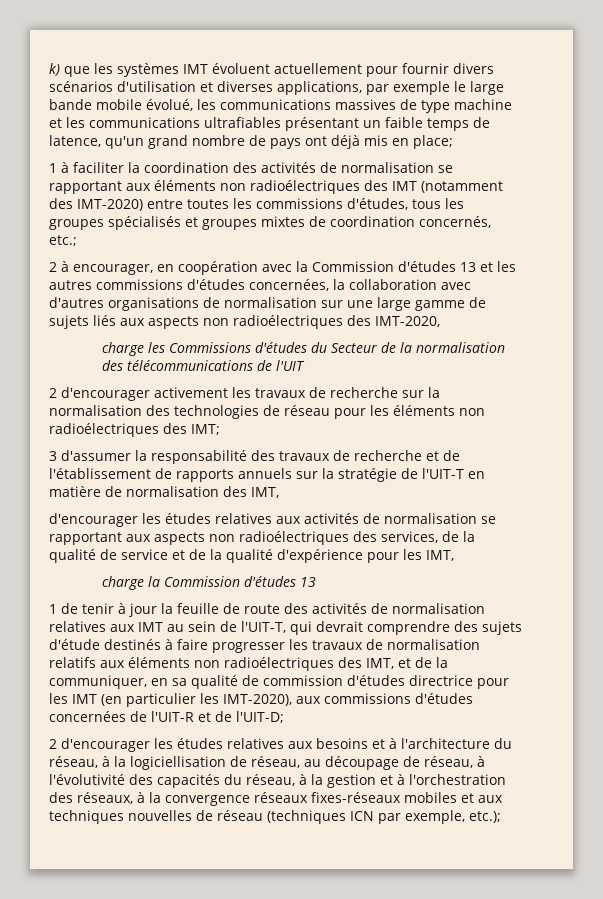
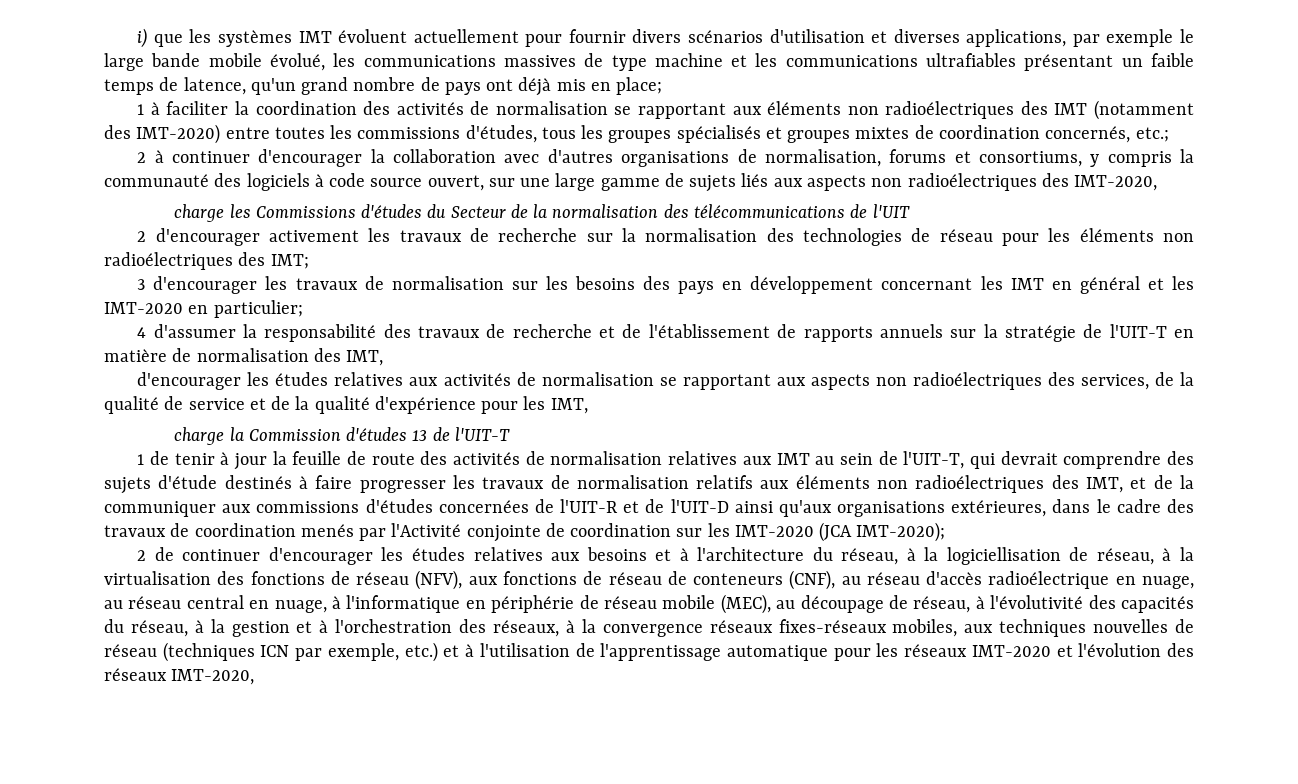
[49,63,60,76] k) -> [137,28,148,48] i)
[73,261,516,275] [49,279,329,291] encourager, en coopération avec la Commission d'études 13 et les autres commissions d'études concernées, -> [171,149,363,167] continuer d'encourager
[224,297,317,308] normalisation -> [764,149,1195,167] [104,173,484,191] normalisation, forums et consortiums, y compris la communauté des logiciels à code source ouvert,
(57, 456) none -> [153,276,1194,294] [104,300,303,318] [137,327,147,338] d'encourager les travaux de normalisation sur les besoins des pays en développement concernant les IMT en général et les IMT-2020 en particulier; // 4
(317, 582) none -> [432,427,510,441] de l'UIT-T
[49,675,509,689] [49,693,292,707] communiquer, en sa qualité de commission d'études directrice pour les IMT (en particulier les IMT-2020), -> [104,501,216,517] communiquer
[236,711,284,723] [49,739,57,749] l'UIT-D; // 2 -> [670,499,1194,517] [104,522,946,542] [137,547,261,561] l'UIT-D ainsi qu'aux organisations extérieures, dans le cadre des travaux de coordination menés par l'Activité conjointe de coordination sur les IMT-2020 (JCA IMT-2020); // 2 de continuer
(300, 762) none -> [1162,547,1195,561] [104,570,1195,590] [104,594,771,614] à la virtualisation des fonctions de réseau (NFV), aux fonctions de réseau de conteneurs (CNF), au réseau d'accès radioélectrique en nuage, au réseau central en nuage, à l'informatique en périphérie de réseau mobile (MEC),
[404,792,474,803] mobiles et -> [892,619,958,637] mobiles,
[469,811,501,823] etc.); -> [404,642,1194,662] [104,668,255,685] etc.) et à l'utilisation de l'apprentissage automatique pour les réseaux IMT-2020 et l'évolution des réseaux IMT-2020,

